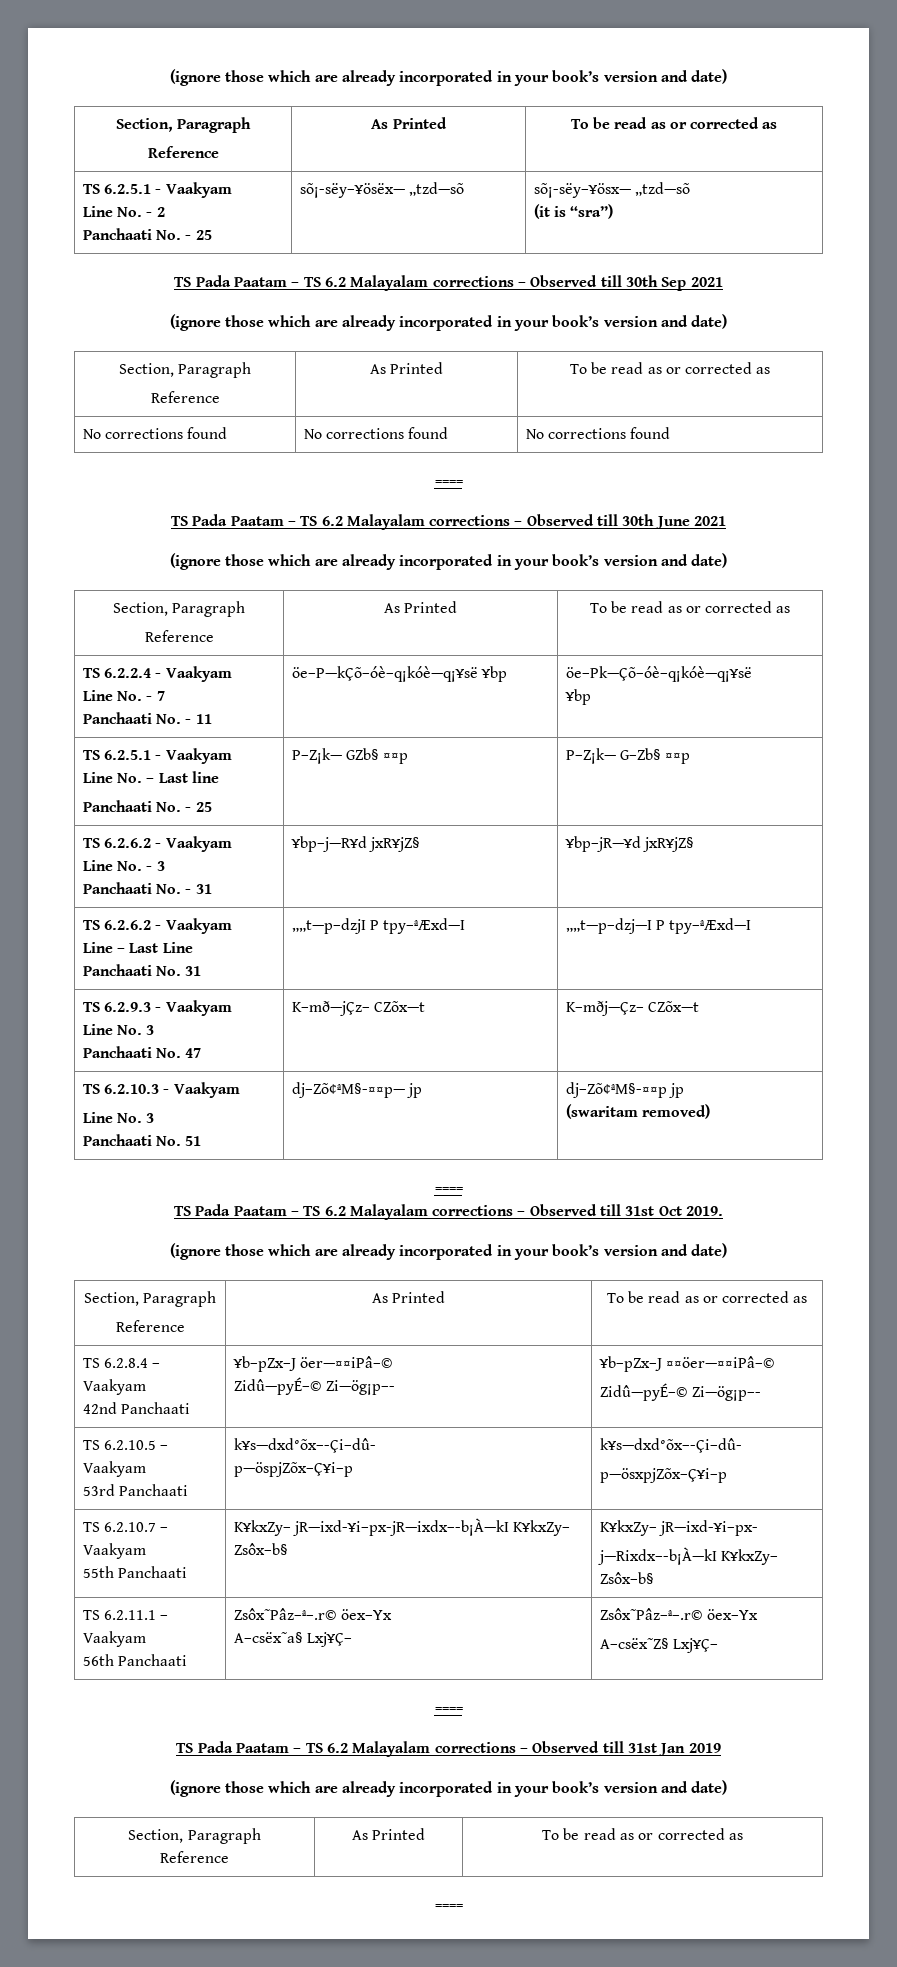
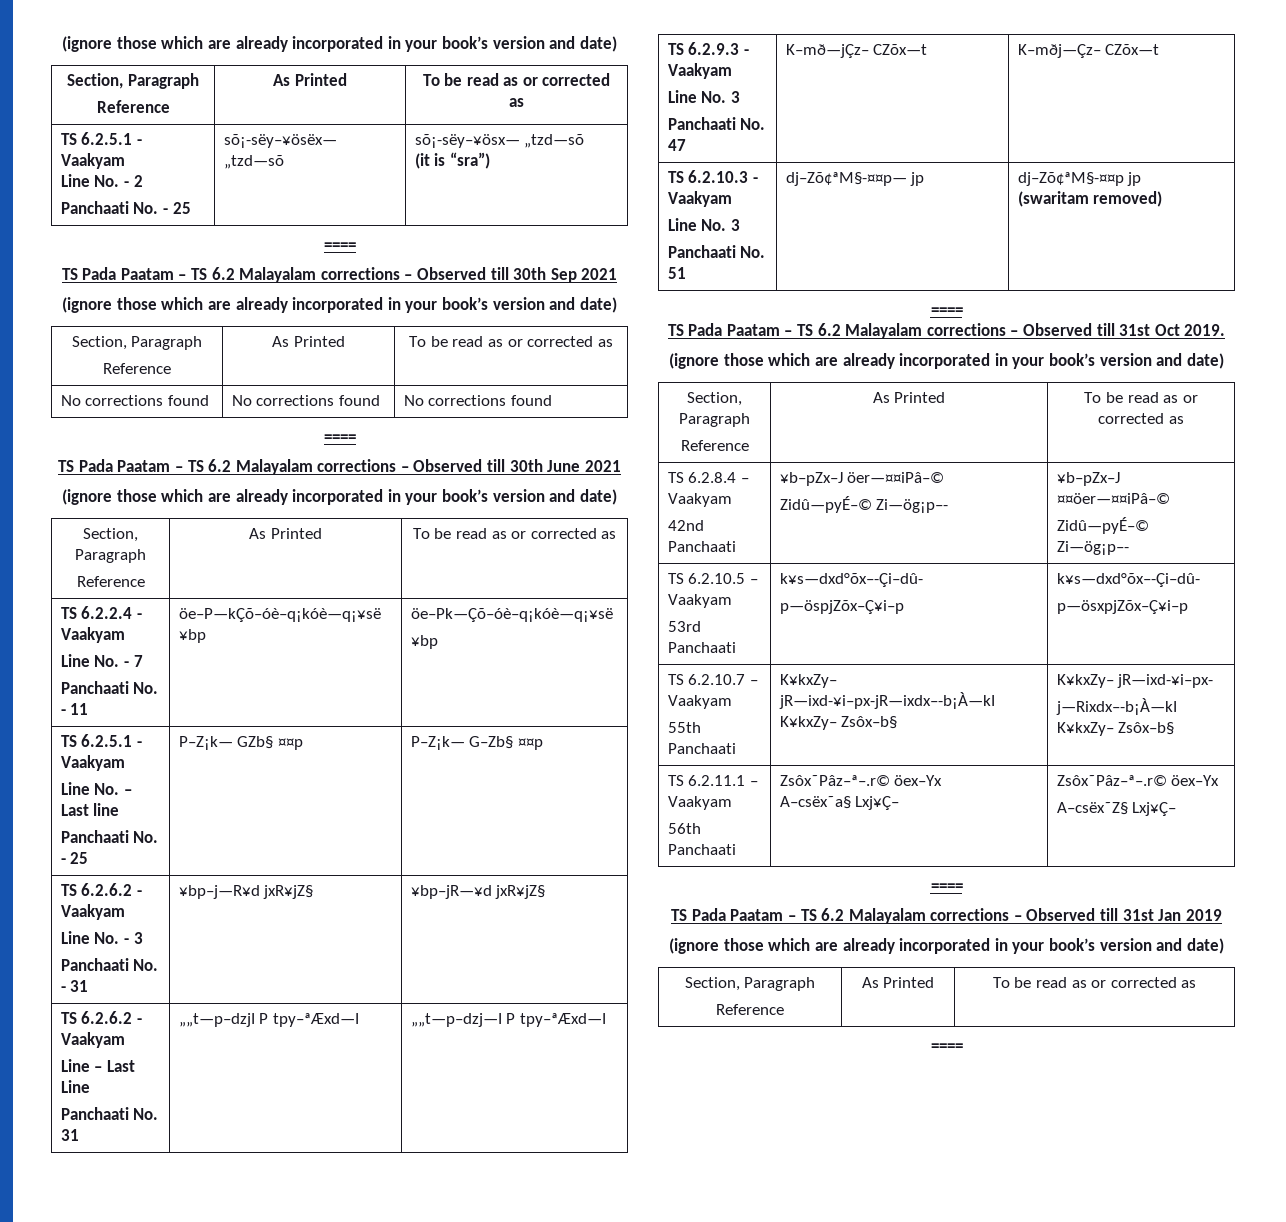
(614, 211) none -> [323,242,356,250] // ====

